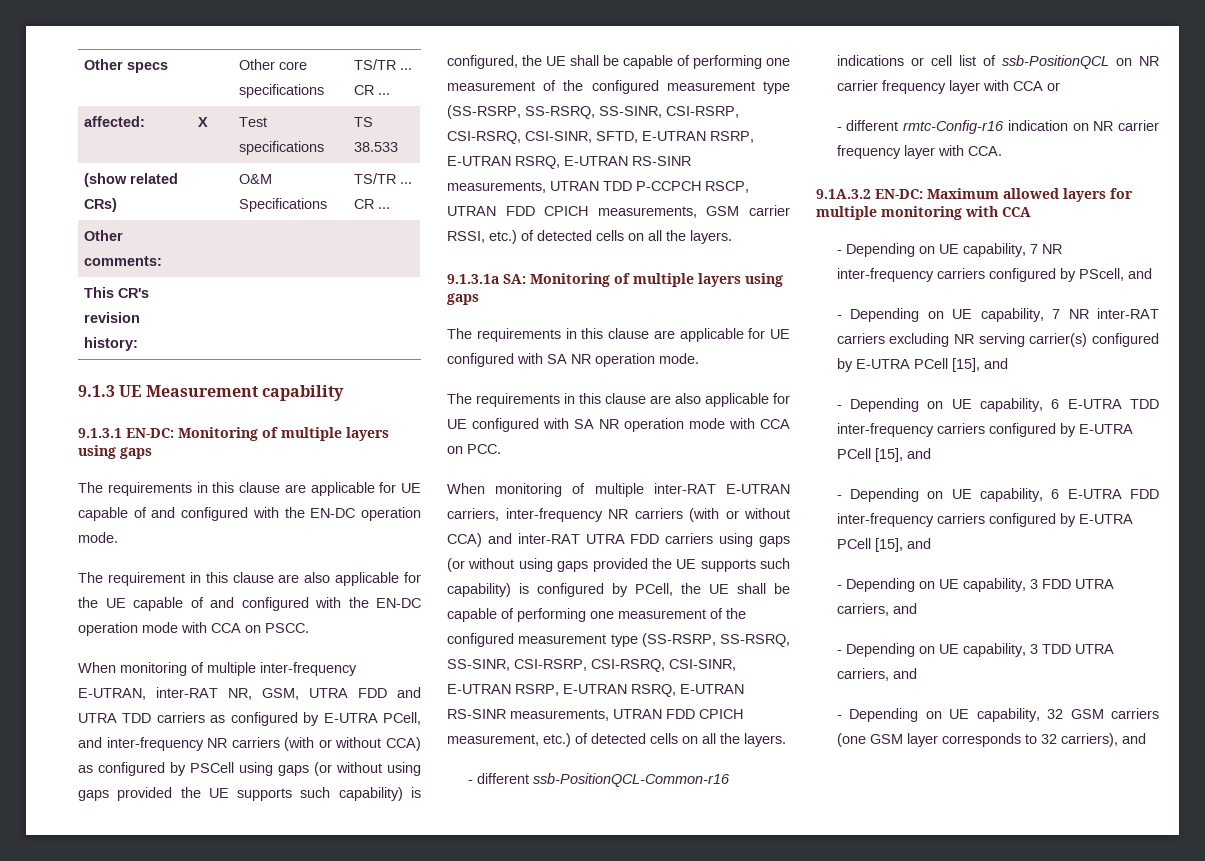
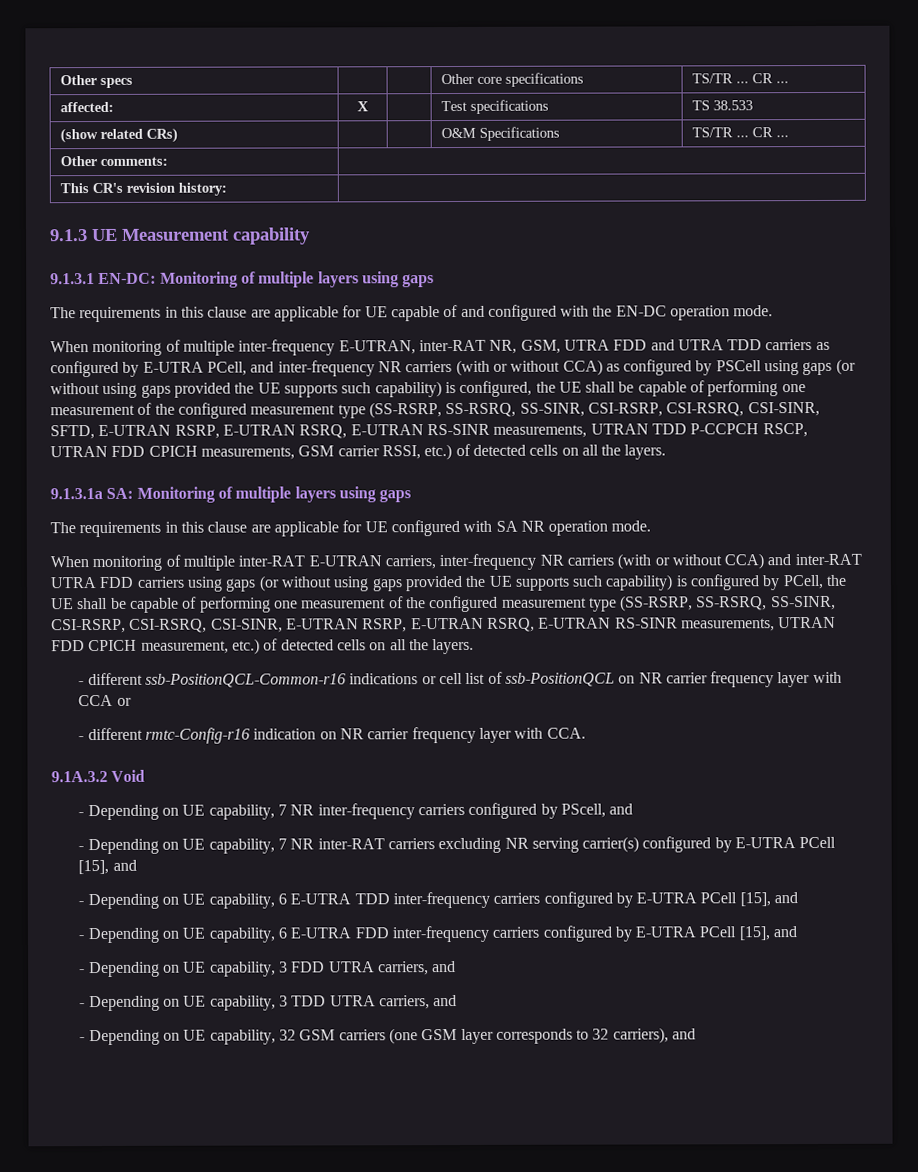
[78,572,421,586] [78,597,421,611] [78,622,309,636] // The requirement in this clause are also applicable for the UE capable of and configured with the EN-DC operation mode with CCA on PSCC. -> (774, 311) none
[447,393,790,407] [447,418,790,432] [447,444,501,454] // The requirements in this clause are also applicable for UE configured with SA NR operation mode with CCA on PCC. -> (652, 526) none
[875,188,1133,202] [816,206,1031,220] EN-DC: Maximum allowed layers for multiple monitoring with CCA -> [111,769,146,782] Void

